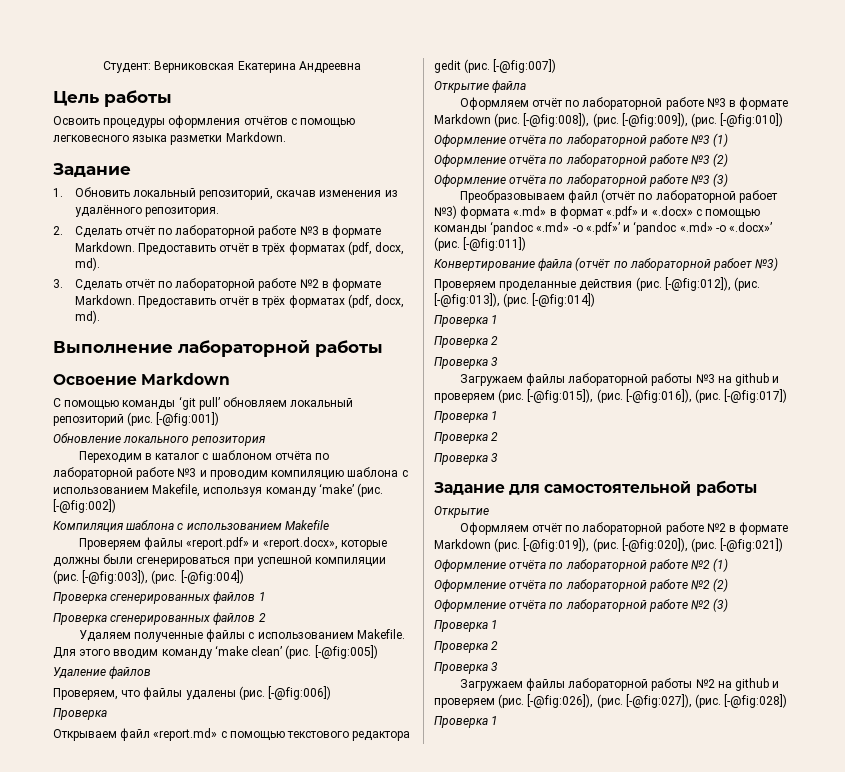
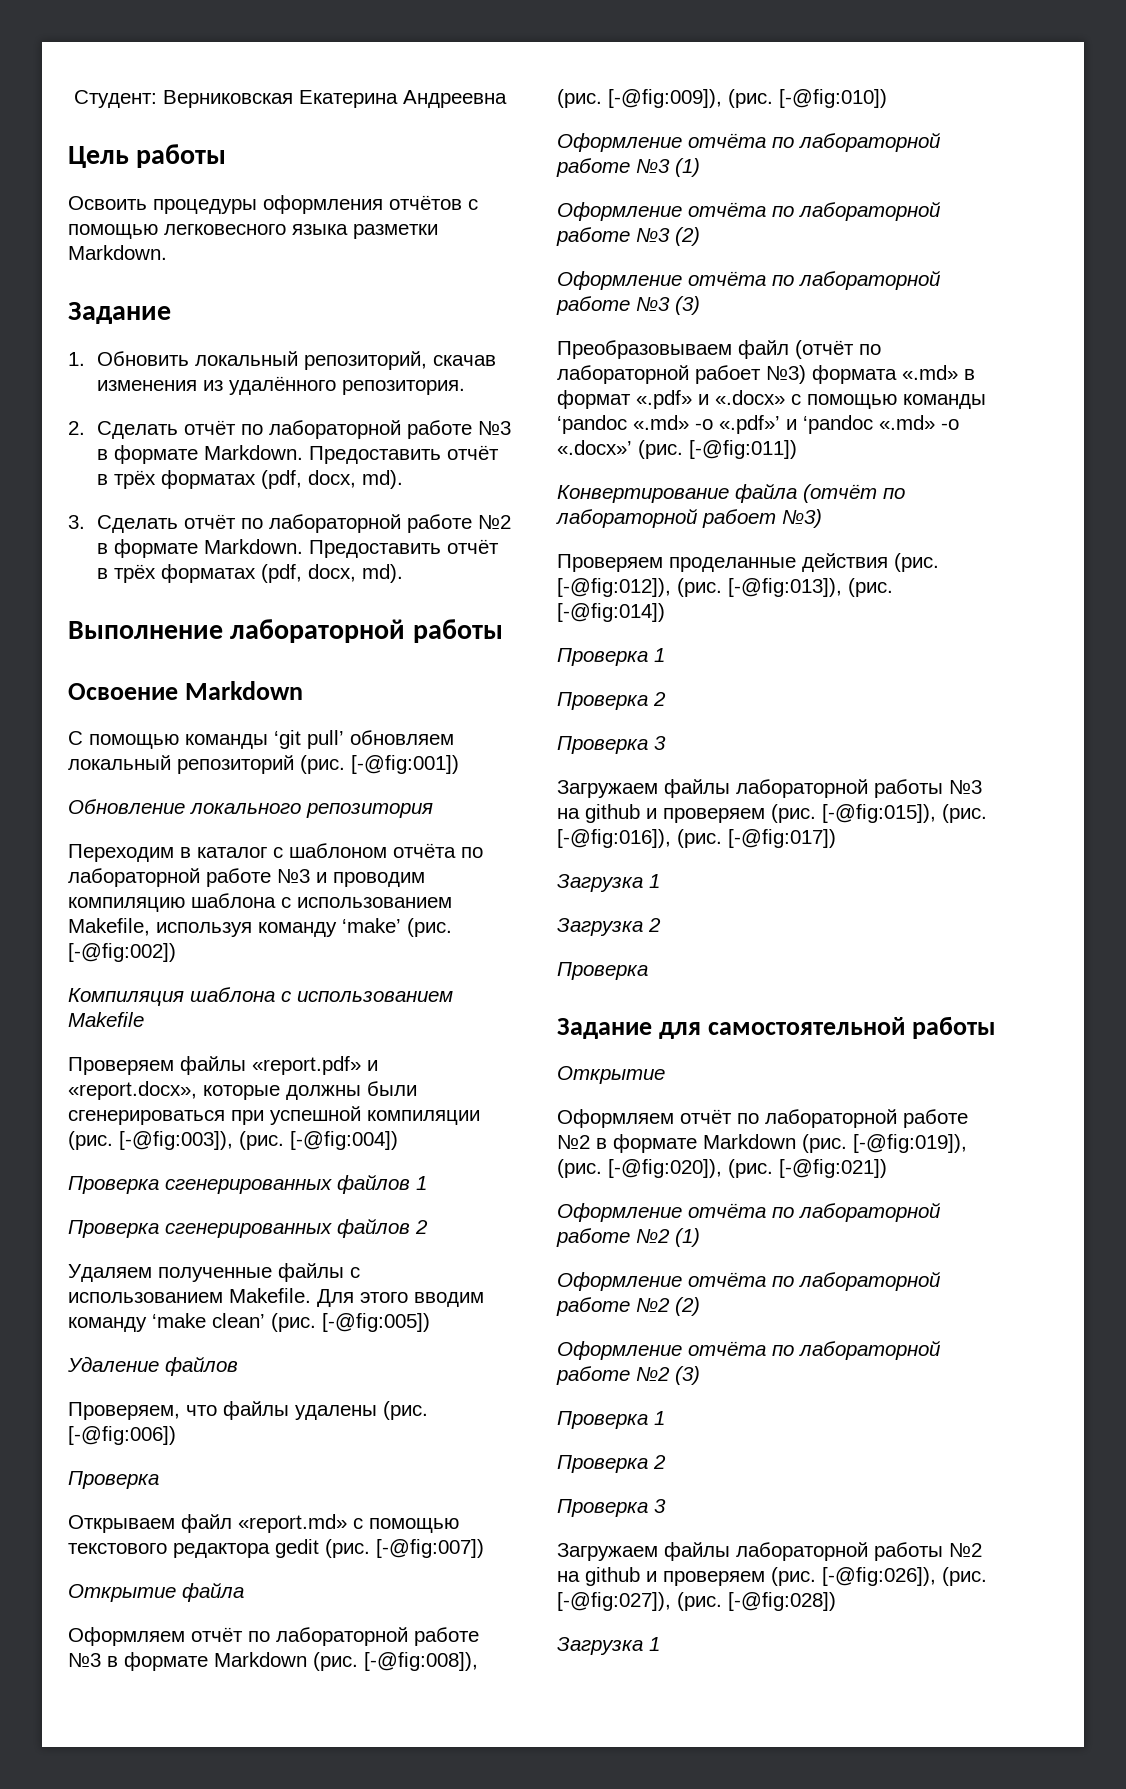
[434,411,499,423] [434,432,499,444] [434,453,499,465] Проверка 1 // Проверка 2 // Проверка 3 -> [557,874,660,892] [557,918,661,936] [557,962,648,980] Загрузка 1 // Загрузка 2 // Проверка
[434,716,488,728] Проверка -> [557,1637,643,1655] Загрузка

